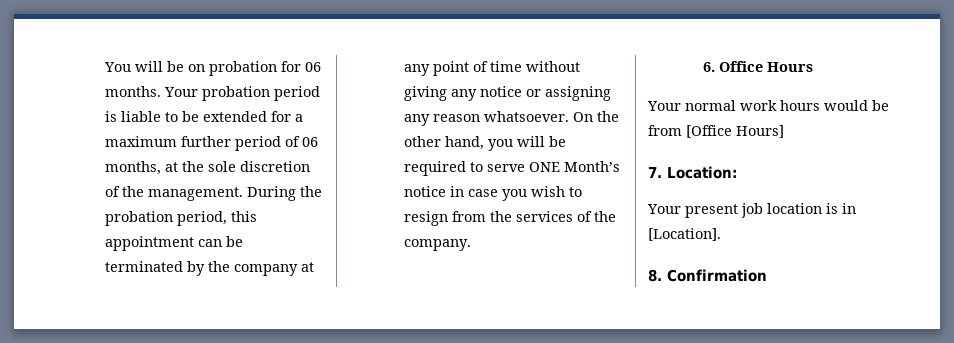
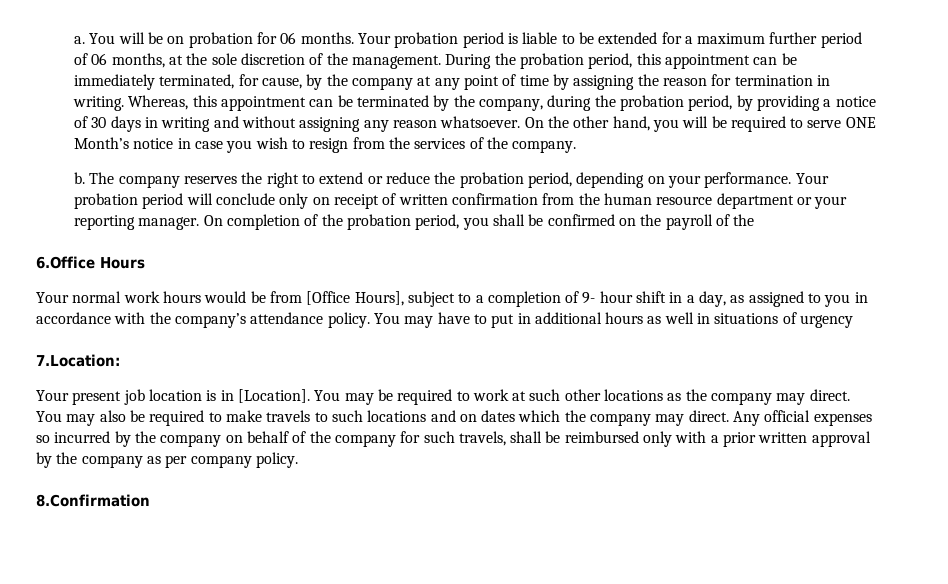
(104, 67) none -> [74,36,86,44] a.
[105,261,184,272] terminated -> [74,74,303,90] immediately terminated, for cause,
[526,61,581,72] [404,86,542,101] without giving any notice or -> [552,74,830,90] [73,95,876,111] [74,116,296,132] by assigning the reason for termination in writing. Whereas, this appointment can be terminated by the company, during the probation period, by providing a notice of 30 days in writing and without
[703,61,764,72] 6. Office -> [74,172,829,188] [74,193,848,209] [74,214,755,230] [36,256,95,269] b. The company reserves the right to extend or reduce the probation period, depending on your performance. Your probation period will conclude only on receipt of written confirmation from the human resource department or your reporting manager. On completion of the probation period, you shall be confirmed on the payroll of the // 6.Office
[736,125,784,138] [648,166,737,179] Hours] // 7. Location: -> [354,291,868,307] [36,312,854,328] [36,354,120,367] Hours], subject to a completion of 9- hour shift in a day, as assigned to you in accordance with the company’s attendance policy. You may have to put in additional hours as well in situations of urgency // 7.Location:
[648,269,767,282] // 8. Confirmation -> [314,389,850,405] [36,410,872,426] [36,431,871,447] [36,452,298,468] [36,494,150,507] You may be required to work at such other locations as the company may direct. You may also be required to make travels to such locations and on dates which the company may direct. Any official expenses so incurred by the company on behalf of the company for such travels, shall be reimbursed only with a prior written approval by the company as per company policy. // 8.Confirmation

